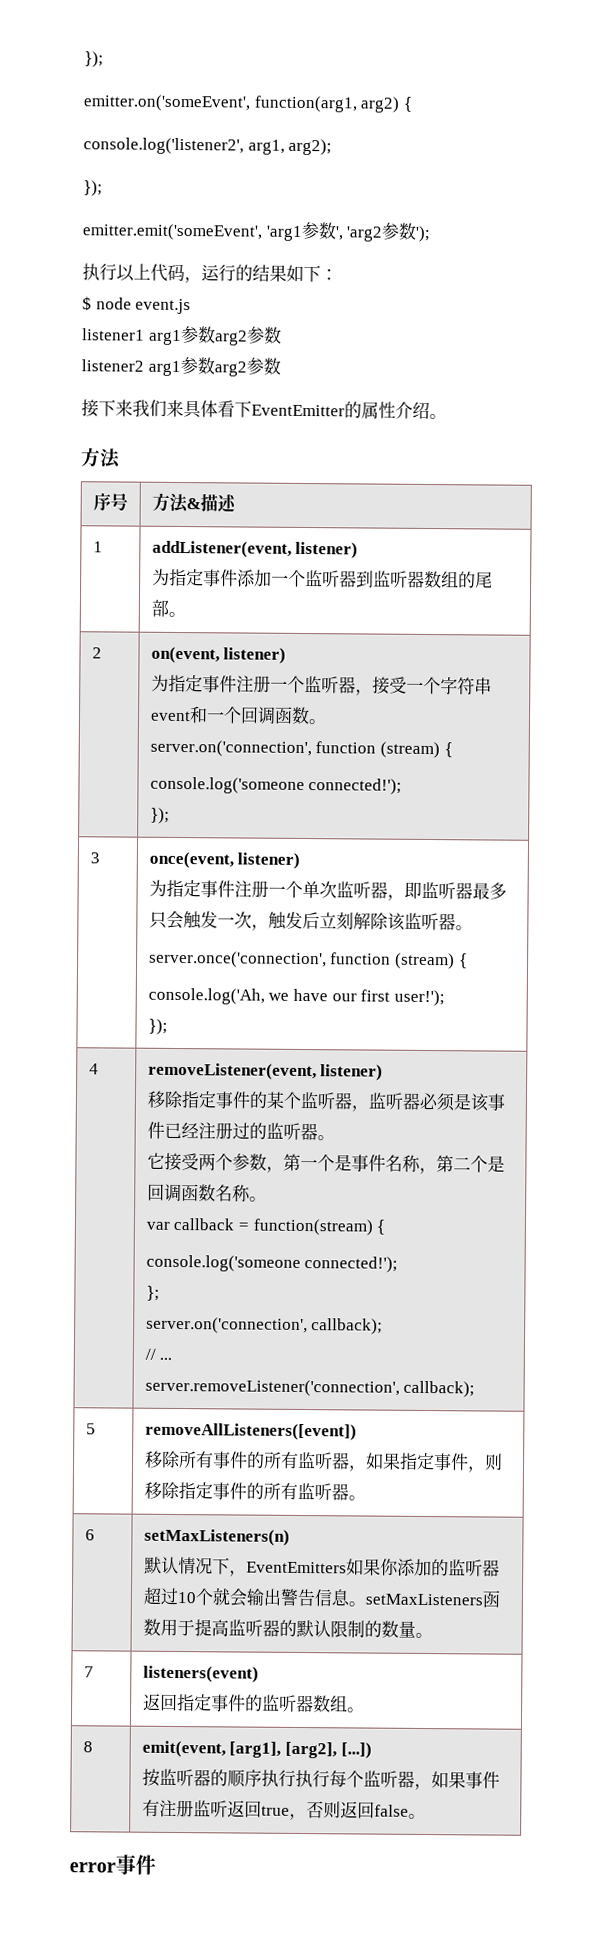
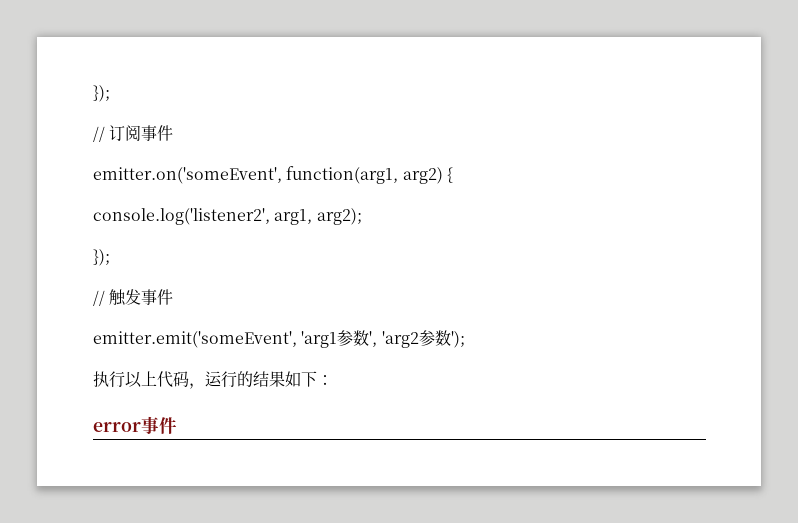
[84,51,104,68] }); -> [93,85,110,102] [93,125,174,142] }); // // 订阅事件
(103, 188) none -> [93,289,174,306] // // 触发事件
[82,296,192,315] [82,325,282,346] [81,356,281,377] [81,399,447,420] [81,447,121,469] [92,493,128,511] [151,492,237,514] [92,541,103,553] [151,540,359,559] [151,568,493,589] [150,599,186,618] [91,647,102,659] [150,646,287,664] [150,674,492,696] [149,706,327,725] [149,739,453,759] [149,776,403,795] [149,807,170,824] [89,852,100,864] [148,851,301,869] [148,879,507,901] [148,910,473,931] [148,950,468,970] [147,987,445,1007] [147,1018,168,1035] [88,1063,99,1075] [147,1062,384,1081] [146,1090,506,1112] [146,1121,335,1141] [146,1152,505,1175] [146,1183,267,1203] [145,1217,386,1236] [145,1254,399,1273] [145,1285,160,1301] [145,1316,384,1335] [144,1348,173,1360] [144,1378,476,1398] [85,1423,96,1435] [144,1422,357,1441] [143,1450,503,1473] [143,1481,366,1501] [84,1529,95,1541] [143,1528,290,1546] [143,1556,500,1577] [142,1586,501,1608] [142,1618,433,1639] [83,1666,94,1678] [142,1665,259,1683] [142,1693,365,1713] [82,1741,93,1753] [141,1740,372,1759] [141,1768,500,1791] [141,1799,426,1821] // $ node event.js // listener1 arg1参数arg2参数 // listener2 arg1参数arg2参数 // 接下来我们来具体看下EventEmitter的属性介绍。 // 方法 // 序号 | 方法&描述 // 1 | addListener(event, listener) // 为指定事件添加一个监听器到监听器数组的尾部。 // 2 | on(event, listener) // 为指定事件注册一个监听器，接受一个字符串event和一个回调函数。 // server.on('connection', function (stream) { // console.log('someone connected!'); // }); // 3 | once(event, listener) // 为指定事件注册一个单次监听器，即监听器最多只会触发一次，触发后立刻解除该监听器。 // server.once('connection', function (stream) { // console.log('Ah, we have our first user!'); // }); // 4 | removeListener(event, listener) // 移除指定事件的某个监听器，监听器必须是该事件已经注册过的监听器。 // 它接受两个参数，第一个是事件名称，第二个是回调函数名称。 // var callback = function(stream) { // console.log('someone connected!'); // }; // server.on('connection', callback); // // ... // server.removeListener('connection', callback); // 5 | removeAllListeners([event]) // 移除所有事件的所有监听器，如果指定事件，则移除指定事件的所有监听器。 // 6 | setMaxListeners(n) // 默认情况下，EventEmitters如果你添加的监听器超过10个就会输出警告信息。setMaxListeners函数用于提高监听器的默认限制的数量。 // 7 | listeners(event) // 返回指定事件的监听器数组。 // 8 | emit(event, [arg1], [arg2], [...]) // 按监听器的顺序执行执行每个监听器，如果事件有注册监听返回true，否则返回false。 -> (333, 380) none

